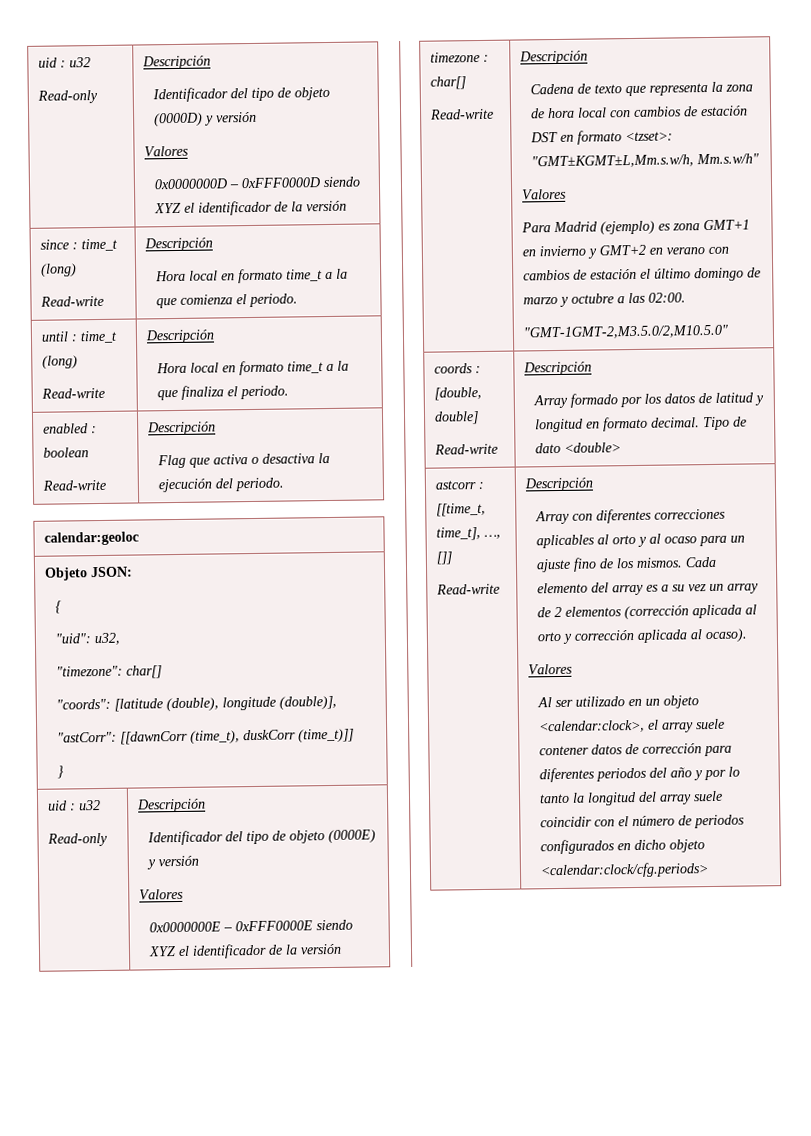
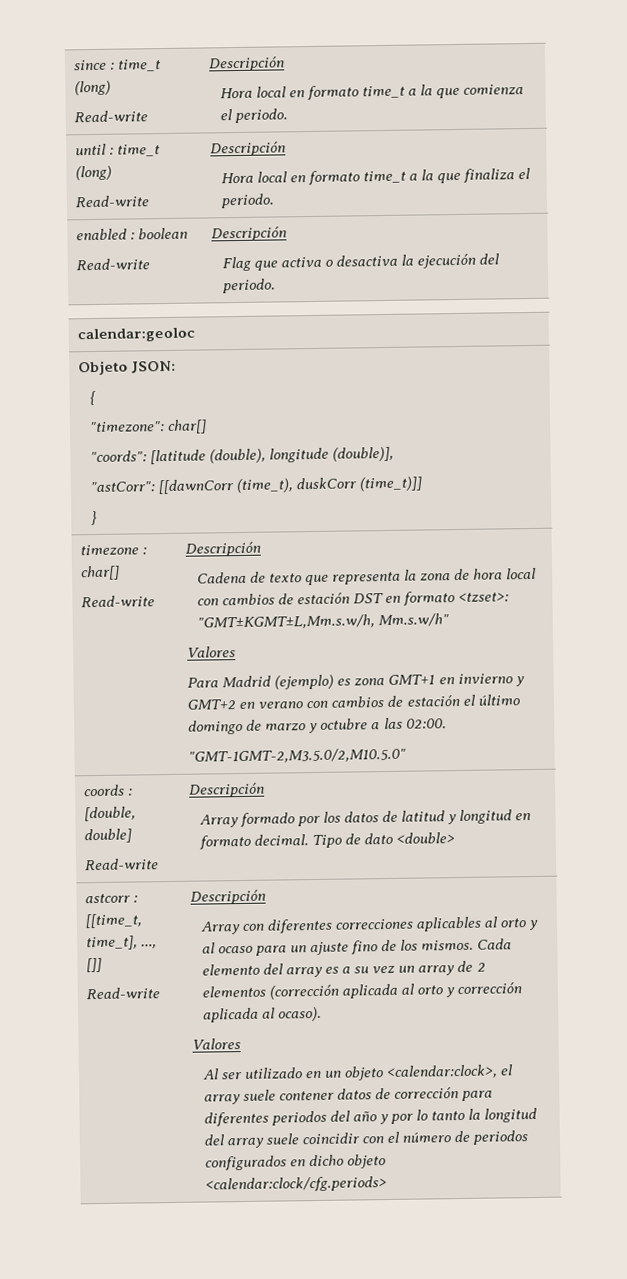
[37,57,91,68] [36,89,98,104] [141,55,211,70] [152,86,331,103] [154,111,258,127] [143,145,189,157] [154,176,362,190] [154,200,348,216] uid : u32 // Read-only | Descripción // Identificador del tipo de objeto (0000D) y versión // Valores // 0x0000000D – 0xFFF0000D siendo XYZ el identificador de la versión // -> (73, 65) none
[55,632,121,646] // "uid": u32, -> (97, 398) none
[47,800,101,811] [46,832,108,847] [136,798,206,813] [147,829,377,846] [146,855,200,870] [138,888,184,900] [149,919,354,933] [148,943,343,959] // uid : u32 // Read-only | Descripción // Identificador del tipo de objeto (0000E) y versión // Valores // 0x0000000E – 0xFFF0000E siendo XYZ el identificador de la versión -> (98, 518) none

